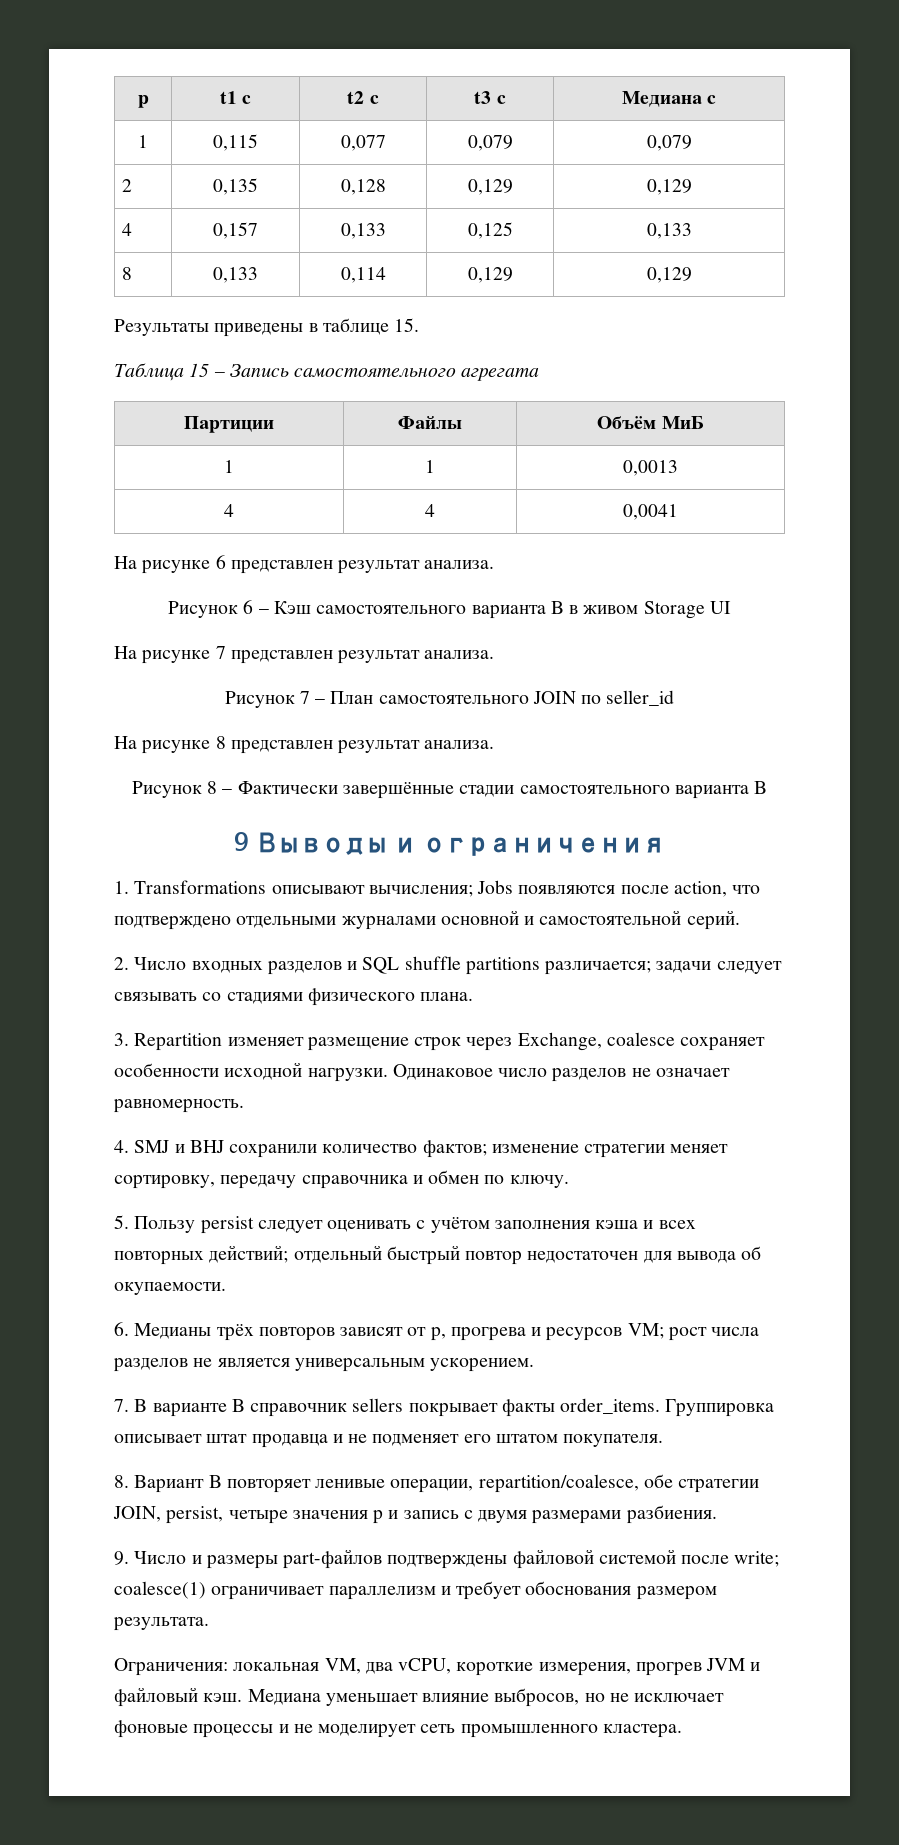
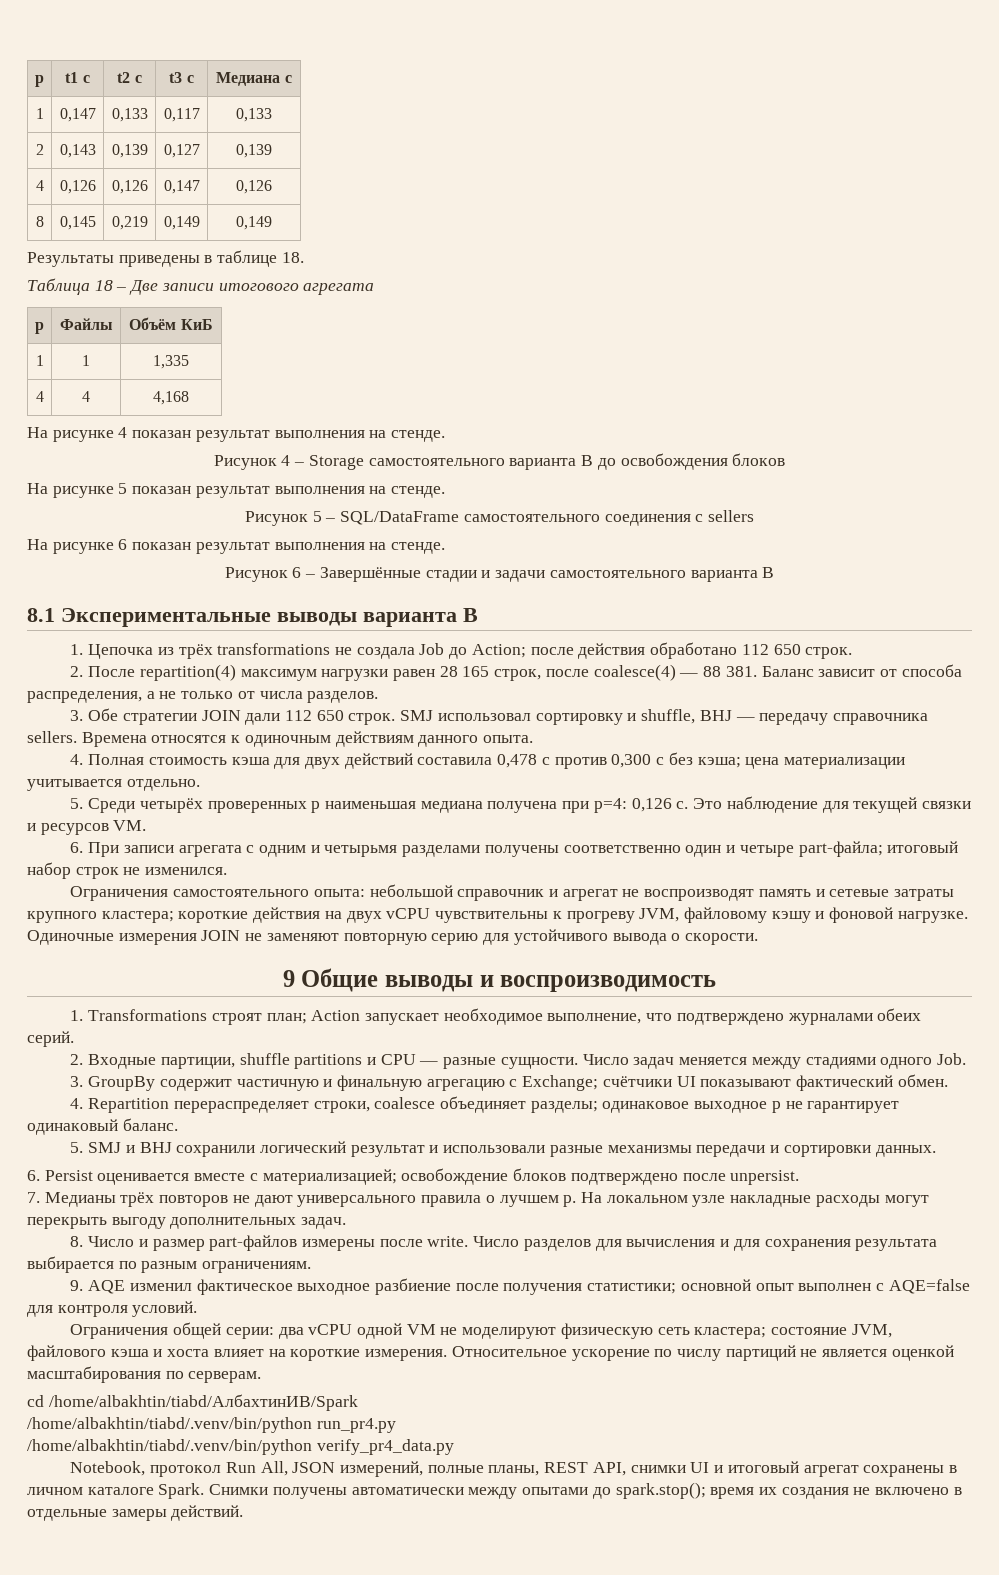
[213,134,258,151] [340,135,386,151] [467,135,513,151] [646,135,692,151] [122,179,133,192] [213,178,258,195] [340,179,386,195] [467,179,513,195] [646,179,692,195] [122,223,133,236] [213,222,258,239] [340,223,386,239] [467,222,513,239] [646,223,692,239] [122,267,133,280] [213,267,258,283] [340,267,386,283] [467,267,513,283] [646,267,692,283] 0,115 | 0,077 | 0,079 | 0,079 // 2 | 0,135 | 0,128 | 0,129 | 0,129 // 4 | 0,157 | 0,133 | 0,125 | 0,133 // 8 | 0,133 | 0,114 | 0,129 | 0,129 -> [59,108,96,122] [111,108,148,122] [163,108,200,122] [236,108,272,122] [35,144,44,155] [59,144,96,158] [111,144,148,158] [163,144,200,158] [236,144,272,158] [35,180,44,191] [59,180,96,194] [111,180,148,194] [163,180,200,194] [236,180,272,194] [35,216,44,227] [59,216,96,230] [111,216,148,230] [163,216,200,230] [236,216,272,230] 0,147 | 0,133 | 0,117 | 0,133 // 2 | 0,143 | 0,139 | 0,127 | 0,139 // 4 | 0,126 | 0,126 | 0,147 | 0,126 // 8 | 0,145 | 0,219 | 0,149 | 0,149
[394,318,420,332] 15. -> [281,252,304,263] 18.
[189,363,457,377] 15 – Запись самостоятельного -> [94,280,299,295] 18 – Две записи итогового
[184,416,274,433] Партиции -> [35,322,44,334] p
[661,416,704,429] МиБ -> [180,319,213,330] КиБ
[623,460,678,476] 0,0013 -> [153,355,189,369] 1,335
[623,504,678,520] [114,555,495,574] [168,600,731,619] [114,646,495,664] [224,690,675,708] [114,736,495,754] [131,781,768,799] [233,832,666,856] [114,880,761,897] [114,910,740,930] [114,956,782,975] [114,988,474,1006] [114,1032,766,1051] [114,1062,730,1082] [113,1099,244,1113] [114,1140,729,1158] [114,1170,569,1189] [114,1215,696,1234] [114,1245,762,1265] [114,1282,226,1295] [114,1322,760,1341] [113,1358,535,1372] [114,1398,775,1417] [114,1434,664,1448] [114,1474,760,1493] [113,1505,717,1524] [114,1549,780,1569] [114,1581,717,1600] [113,1617,209,1631] [114,1658,761,1676] [114,1687,725,1707] [114,1720,682,1738] 0,0041 // На рисунке 6 представлен результат анализа. // Рисунок 6 – Кэш самостоятельного варианта B в живом Storage UI // На рисунке 7 представлен результат анализа. // Рисунок 7 – План самостоятельного JOIN по seller_id // На рисунке 8 представлен результат анализа. // Рисунок 8 – Фактически завершённые стадии самостоятельного варианта B // 9 Выводы и ограничения // 1. Transformations описывают вычисления; Jobs появляются после action, что подтверждено отдельными журналами основной и самостоятельной серий. // 2. Число входных разделов и SQL shuffle partitions различается; задачи следует связывать со стадиями физического плана. // 3. Repartition изменяет размещение строк через Exchange, coalesce сохраняет особенности исходной нагрузки. Одинаковое число разделов не означает равномерность. // 4. SMJ и BHJ сохранили количество фактов; изменение стратегии меняет сортировку, передачу справочника и обмен по ключу. // 5. Пользу persist следует оценивать с учётом заполнения кэша и всех повторных действий; отдельный быстрый повтор недостаточен для вывода об окупаемости. // 6. Медианы трёх повторов зависят от p, прогрева и ресурсов VM; рост числа разделов не является универсальным ускорением. // 7. В варианте B справочник sellers покрывает факты order_items. Группировка описывает штат продавца и не подменяет его штатом покупателя. // 8. Вариант B повторяет ленивые операции, repartition/coalesce, обе стратегии JOIN, persist, четыре значения p и запись с двумя размерами разбиения. // 9. Число и размеры part-файлов подтверждены файловой системой после write; coalesce(1) ограничивает параллелизм и требует обоснования размером результата. // Ограничения: локальная VM, два vCPU, короткие измерения, прогрев JVM и файловый кэш. Медиана уменьшает влияние выбросов, но не исключает фоновые процессы и не моделирует сеть промышленного кластера. -> [153,391,189,405] [27,427,446,442] [213,453,786,470] [27,483,446,498] [244,510,755,526] [27,539,446,554] [224,567,775,582] [27,608,478,627] [70,642,853,659] [70,664,962,681] [27,691,379,703] [70,708,929,725] [27,731,534,747] [70,752,906,769] [27,779,200,791] [70,796,972,813] [27,820,147,835] [70,841,959,857] [27,862,228,879] [70,884,955,901] [27,907,968,923] [27,929,758,945] [282,968,717,992] [70,1008,922,1025] [27,1031,74,1047] [70,1053,967,1069] [70,1074,948,1091] [70,1096,900,1113] [27,1118,178,1135] [70,1141,936,1157] [27,1168,800,1185] [27,1192,929,1207] [27,1217,347,1229] [70,1235,938,1251] [27,1256,312,1273] [70,1278,970,1295] [27,1301,198,1317] [70,1322,892,1339] [27,1345,954,1361] [27,1366,262,1383] [27,1394,358,1411] [27,1417,396,1433] [27,1439,454,1455] [70,1461,958,1477] [27,1482,962,1499] [27,1505,244,1521] 4,168 // На рисунке 4 показан результат выполнения на стенде. // Рисунок 4 – Storage самостоятельного варианта B до освобождения блоков // На рисунке 5 показан результат выполнения на стенде. // Рисунок 5 – SQL/DataFrame самостоятельного соединения с sellers // На рисунке 6 показан результат выполнения на стенде. // Рисунок 6 – Завершённые стадии и задачи самостоятельного варианта B // 8.1 Экспериментальные выводы варианта B // 1. Цепочка из трёх transformations не создала Job до Action; после действия обработано 112 650 строк. // 2. После repartition(4) максимум нагрузки равен 28 165 строк, после coalesce(4) — 88 381. Баланс зависит от способа распределения, а не только от числа разделов. // 3. Обе стратегии JOIN дали 112 650 строк. SMJ использовал сортировку и shuffle, BHJ — передачу справочника sellers. Времена относятся к одиночным действиям данного опыта. // 4. Полная стоимость кэша для двух действий составила 0,478 с против 0,300 с без кэша; цена материализации учитывается отдельно. // 5. Среди четырёх проверенных p наименьшая медиана получена при p=4: 0,126 с. Это наблюдение для текущей связки и ресурсов VM. // 6. При записи агрегата с одним и четырьмя разделами получены соответственно один и четыре part-файла; итоговый набор строк не изменился. // Ограничения самостоятельного опыта: небольшой справочник и агрегат не воспроизводят память и сетевые затраты крупного кластера; короткие действия на двух vCPU чувствительны к прогреву JVM, файловому кэшу и фоновой нагрузке. Одиночные измерения JOIN не заменяют повторную серию для устойчивого вывода о скорости. // 9 Общие выводы и воспроизводимость // 1. Transformations строят план; Action запускает необходимое выполнение, что подтверждено журналами обеих серий. // 2. Входные партиции, shuffle partitions и CPU — разные сущности. Число задач меняется между стадиями одного Job. // 3. GroupBy содержит частичную и финальную агрегацию с Exchange; счётчики UI показывают фактический обмен. // 4. Repartition перераспределяет строки, coalesce объединяет разделы; одинаковое выходное p не гарантирует одинаковый баланс. // 5. SMJ и BHJ сохранили логический результат и использовали разные механизмы передачи и сортировки данных. // 6. Persist оценивается вместе с материализацией; освобождение блоков подтверждено после unpersist. // 7. Медианы трёх повторов не дают универсального правила о лучшем p. На локальном узле накладные расходы могут перекрыть выгоду дополнительных задач. // 8. Число и размер part-файлов измерены после write. Число разделов для вычисления и для сохранения результата выбирается по разным ограничениям. // 9. AQE изменил фактическое выходное разбиение после получения статистики; основной опыт выполнен с AQE=false для контроля условий. // Ограничения общей серии: два vCPU одной VM не моделируют физическую сеть кластера; состояние JVM, файлового кэша и хоста влияет на короткие измерения. Относительное ускорение по числу партиций не является оценкой масштабирования по серверам. // cd /home/albakhtin/tiabd/АлбахтинИВ/Spark // /home/albakhtin/tiabd/.venv/bin/python run_pr4.py // /home/albakhtin/tiabd/.venv/bin/python verify_pr4_data.py // Notebook, протокол Run All, JSON измерений, полные планы, REST API, снимки UI и итоговый агрегат сохранены в личном каталоге Spark. Снимки получены автоматически между опытами до spark.stop(); время их создания не включено в отдельные замеры действий.

